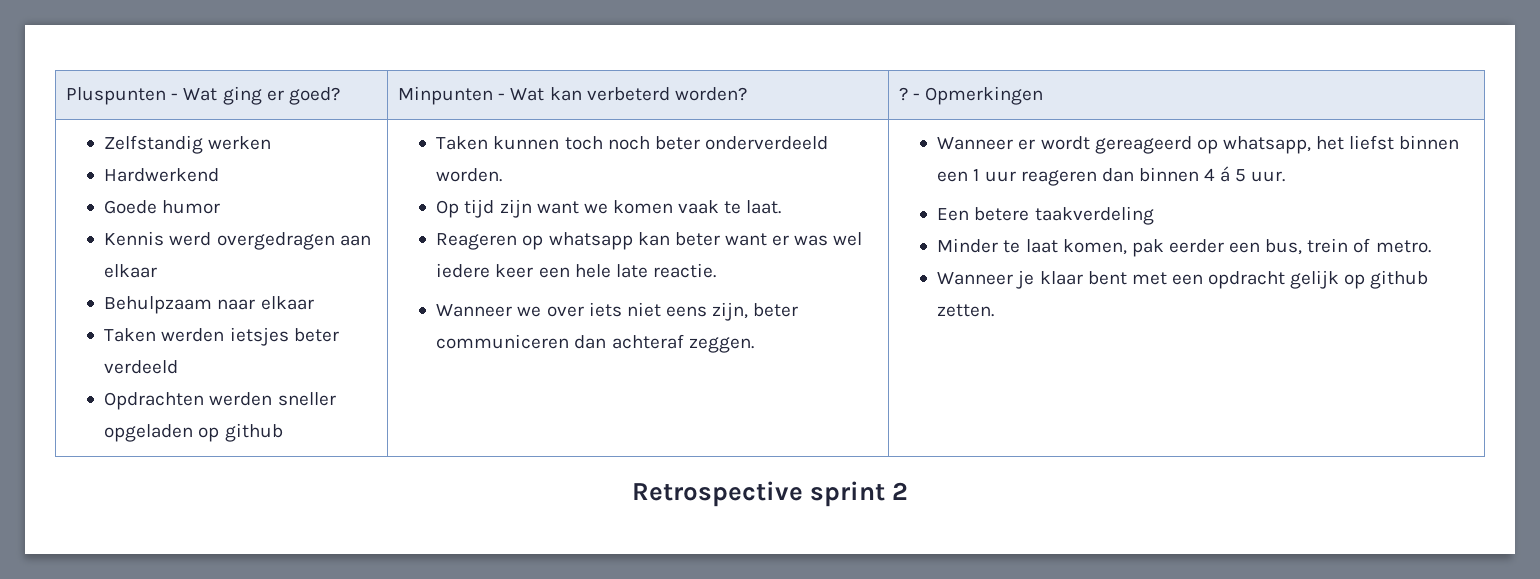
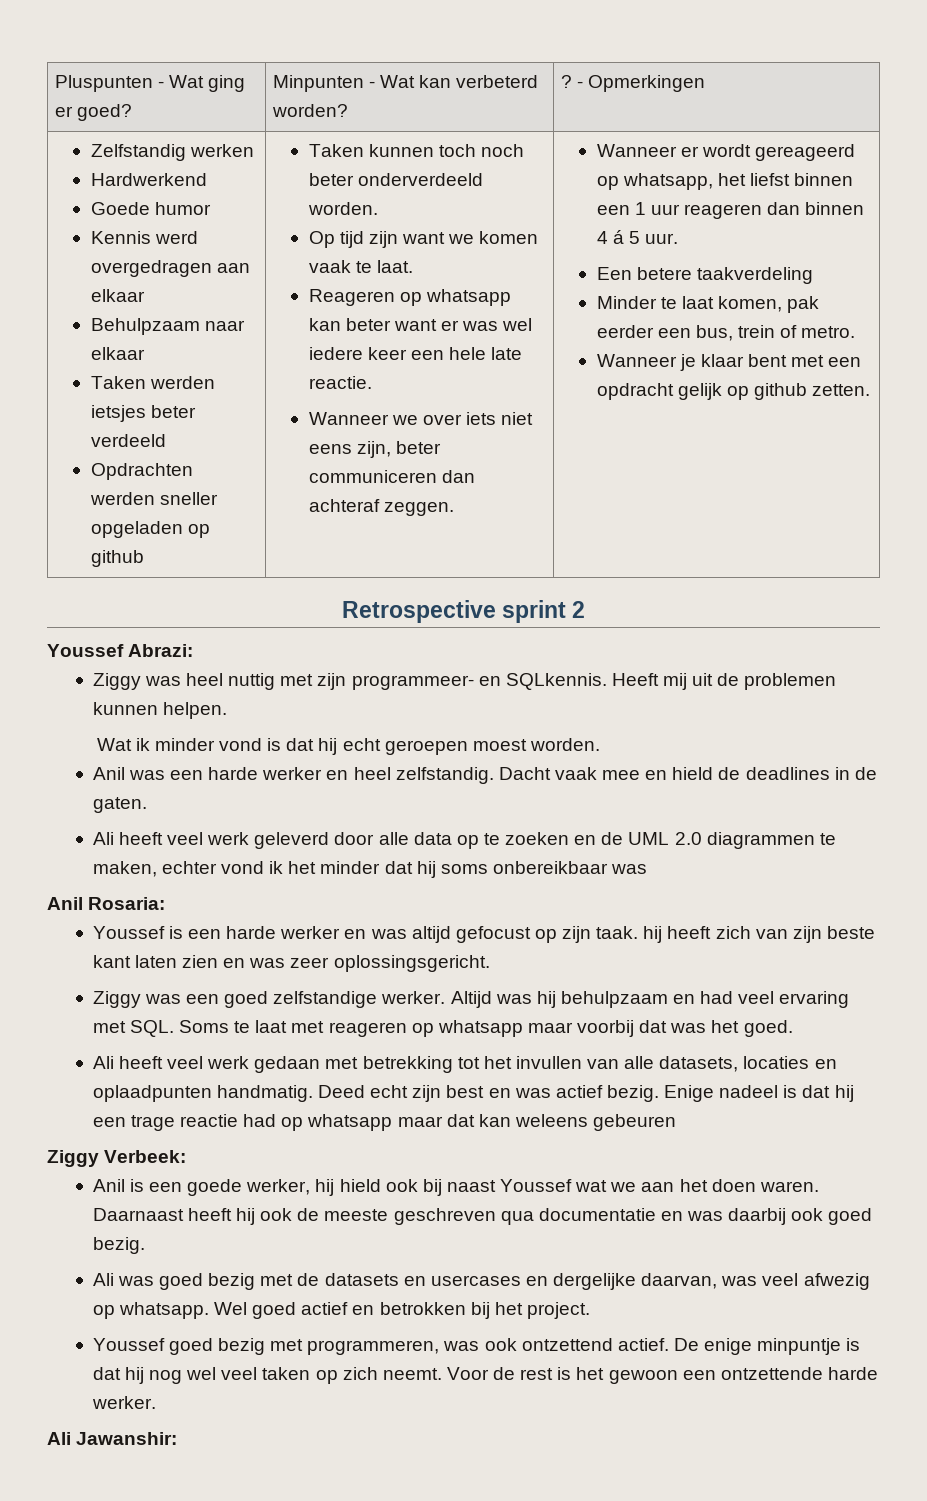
(909, 491) none -> [47,644,194,657] [92,673,837,690] [92,702,227,719] [96,738,600,755] [92,767,877,784] [92,797,147,813] [92,832,836,849] [92,861,648,878] [47,897,166,910] [92,926,875,943] [92,955,490,972] [92,991,850,1008] [92,1020,793,1037] [92,1056,837,1073] [92,1085,854,1102] [92,1114,677,1131] [47,1150,187,1167] [92,1179,819,1196] [92,1208,873,1225] [92,1237,145,1254] [92,1273,870,1290] [92,1302,590,1319] [92,1338,861,1355] [92,1367,878,1384] [91,1396,156,1409] [47,1432,178,1445] // Youssef Abrazi: // Ziggy was heel nuttig met zijn programmeer- en SQLkennis. Heeft mij uit de problemen kunnen helpen. // Wat ik minder vond is dat hij echt geroepen moest worden. // Anil was een harde werker en heel zelfstandig. Dacht vaak mee en hield de deadlines in de gaten. // Ali heeft veel werk geleverd door alle data op te zoeken en de UML 2.0 diagrammen te maken, echter vond ik het minder dat hij soms onbereikbaar was // Anil Rosaria: // Youssef is een harde werker en was altijd gefocust op zijn taak. hij heeft zich van zijn beste kant laten zien en was zeer oplossingsgericht. // Ziggy was een goed zelfstandige werker. Altijd was hij behulpzaam en had veel ervaring met SQL. Soms te laat met reageren op whatsapp maar voorbij dat was het goed. // Ali heeft veel werk gedaan met betrekking tot het invullen van alle datasets, locaties en oplaadpunten handmatig. Deed echt zijn best en was actief bezig. Enige nadeel is dat hij een trage reactie had op whatsapp maar dat kan weleens gebeuren // Ziggy Verbeek: // Anil is een goede werker, hij hield ook bij naast Youssef wat we aan het doen waren. Daarnaast heeft hij ook de meeste geschreven qua documentatie en was daarbij ook goed bezig. // Ali was goed bezig met de datasets en usercases en dergelijke daarvan, was veel afwezig op whatsapp. Wel goed actief en betrokken bij het project. // Youssef goed bezig met programmeren, was ook ontzettend actief. De enige minpuntje is dat hij nog wel veel taken op zich neemt. Voor de rest is het gewoon een ontzettende harde werker. // Ali Jawanshir:

